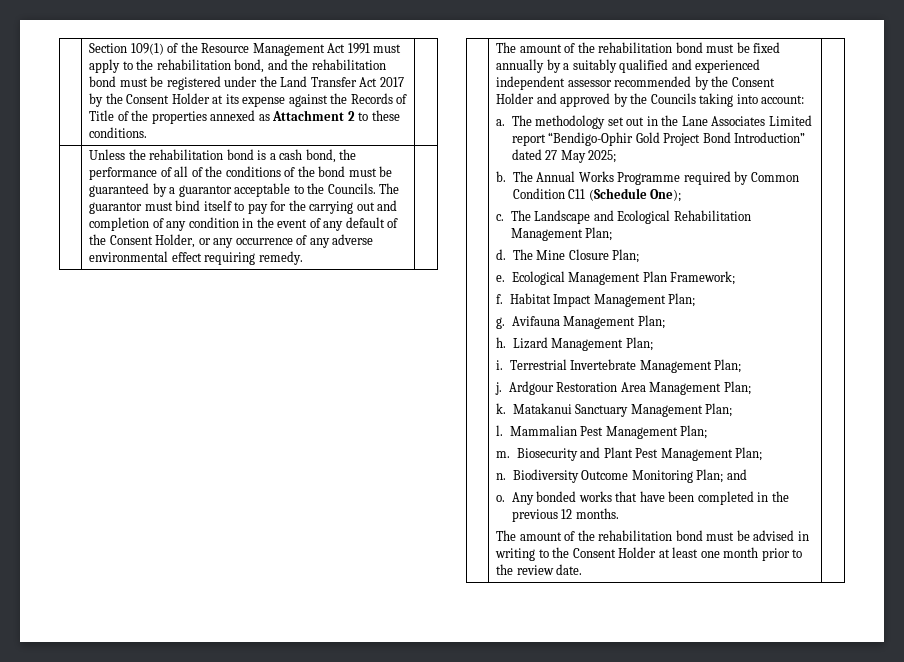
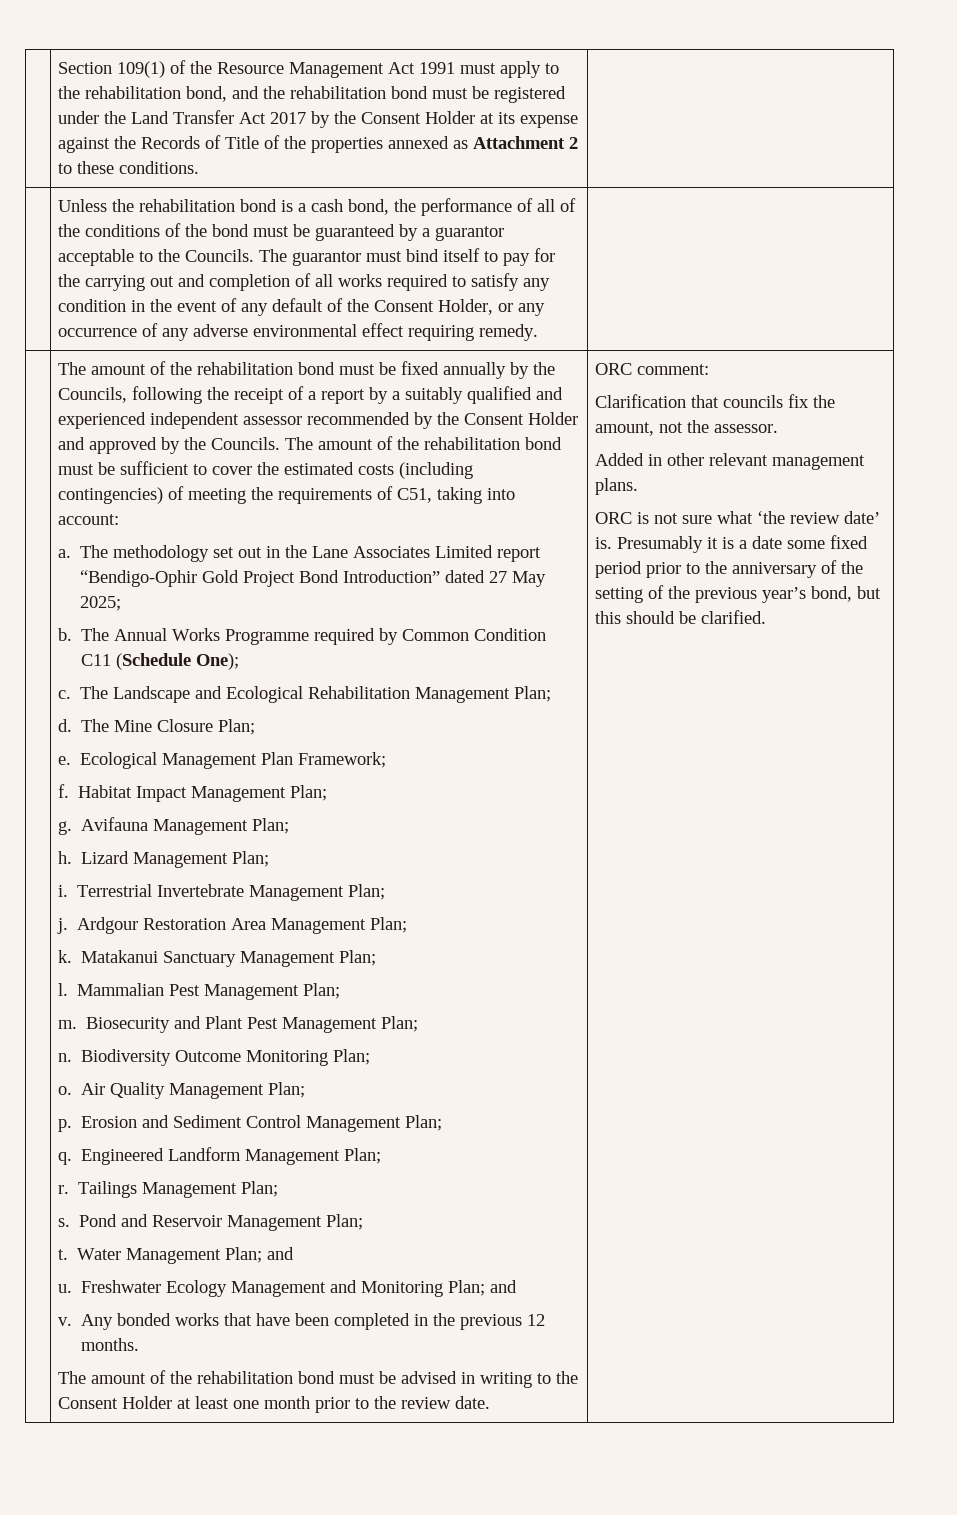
(164, 223) none -> [315,273,520,291] all works required to satisfy
(561, 66) none -> [533,362,556,375] [58,386,389,404] the Councils, following the receipt of a report by
[650,93,696,104] Councils -> [211,436,563,450] [58,461,474,479] [58,486,433,504] Councils. The amount of the rehabilitation bond must be sufficient to cover the estimated costs (including contingencies) of meeting the requirements of C51,
[726,469,747,480] [496,495,506,502] and // o. -> [58,1082,306,1099] [58,1115,443,1132] [58,1147,382,1165] [58,1181,279,1198] [58,1214,364,1231] [58,1247,295,1264] [58,1280,518,1297] [58,1317,73,1326] // o. Air Quality Management Plan; // p. Erosion and Sediment Control Management Plan; // q. Engineered Landform Management Plan; // r. Tailings Management Plan; // s. Pond and Reservoir Management Plan; // t. Water Management Plan; and // u. Freshwater Ecology Management and Monitoring Plan; and // v.
(583, 569) none -> [595,363,710,375] [595,394,836,408] [595,420,779,436] [595,453,866,470] [595,478,639,495] [595,511,881,524] [595,535,869,553] [595,560,864,578] [595,585,882,603] [595,610,767,624] ORC comment: // Clarification that councils fix the amount, not the assessor. // Added in other relevant management plans. // ORC is not sure what ‘the review date’ is. Presumably it is a date some fixed period prior to the anniversary of the setting of the previous year’s bond, but this should be clarified.

